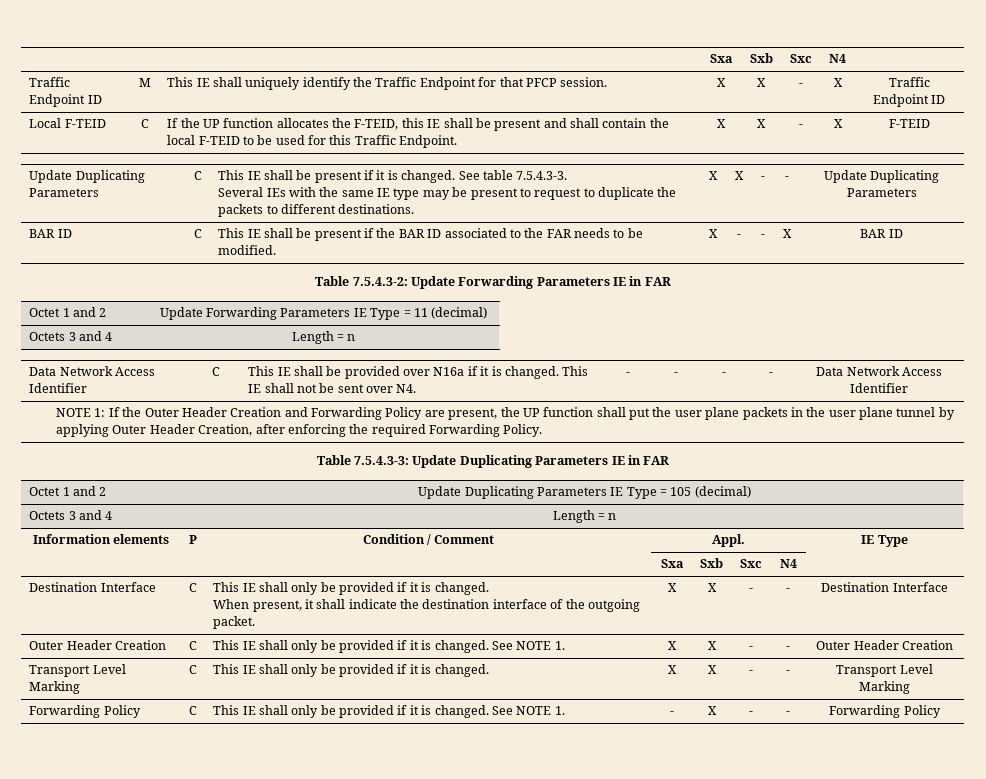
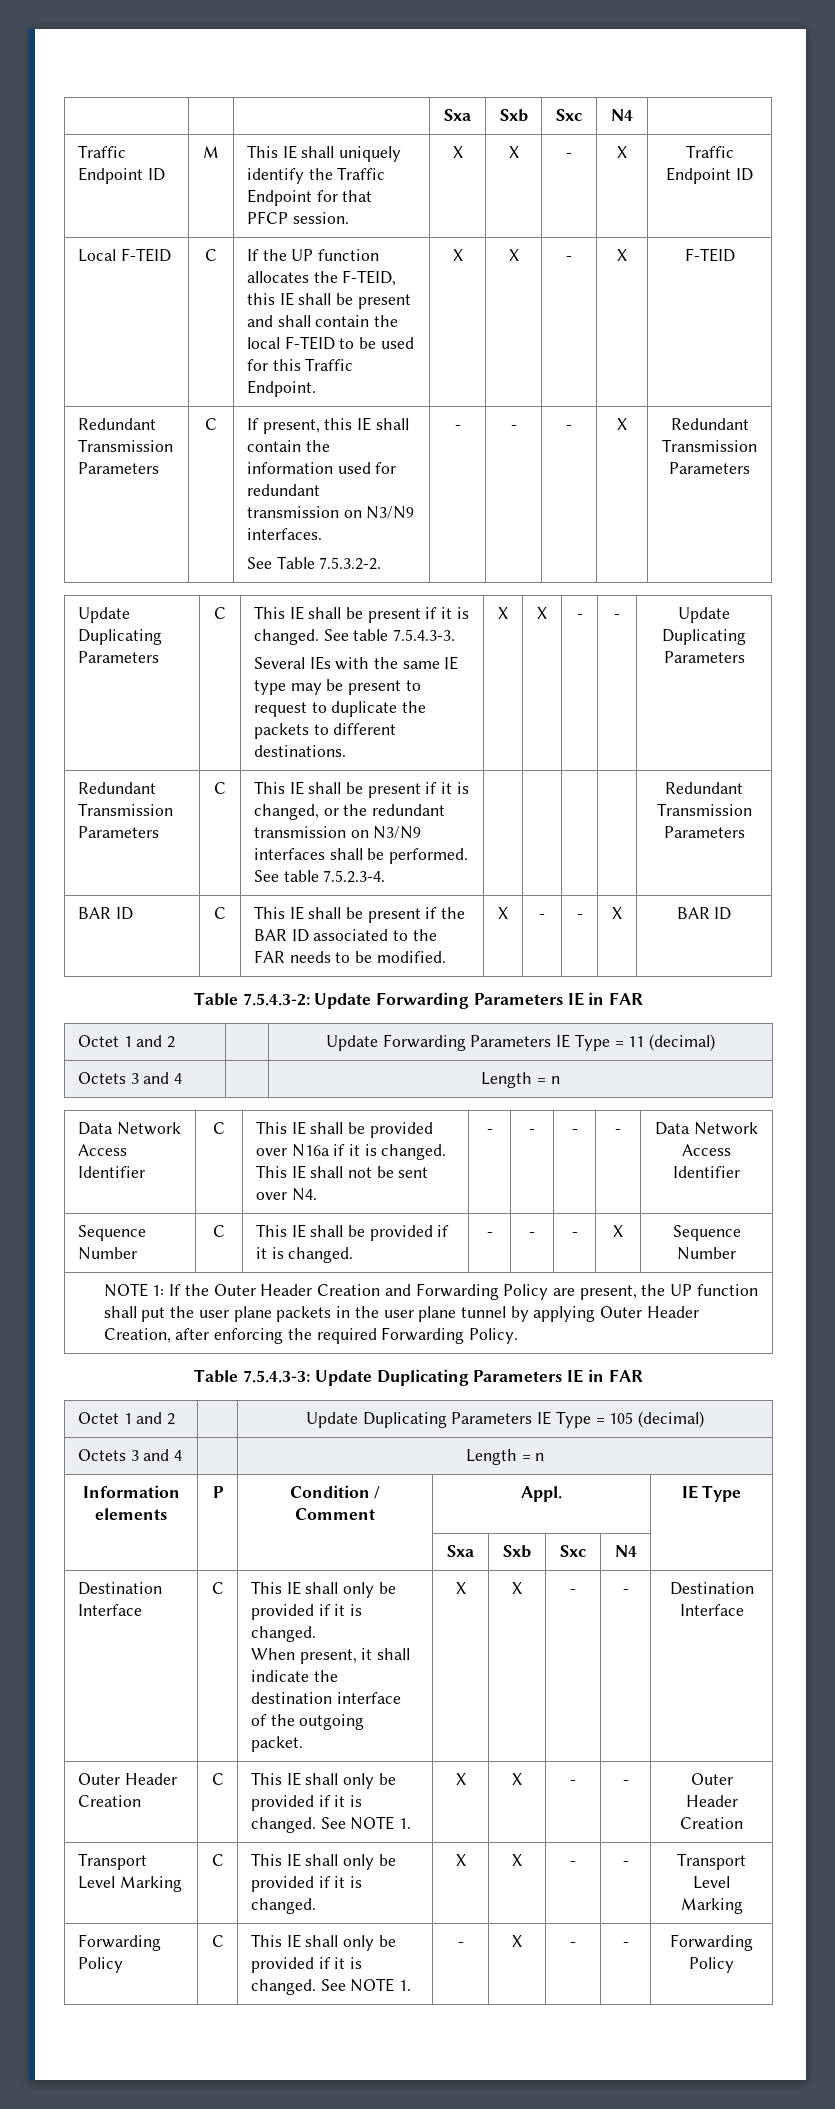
(930, 123) none -> [77,418,156,430] [77,439,173,452] [77,462,159,474] [205,418,217,430] [246,417,409,434] [246,440,330,452] [246,462,397,474] [246,484,320,496] [246,506,415,519] [246,528,322,540] [246,556,382,570] [454,425,461,430] [510,425,517,430] [566,425,572,430] [617,418,627,430] [670,418,749,430] [662,439,757,452] [669,462,750,474] // Redundant Transmission Parameters | C | If present, this IE shall contain the information used for redundant transmission on N3/N9 interfaces. // See Table 7.5.3.2-2. | - | - | - | X | Redundant Transmission Parameters
(917, 192) none -> [77,782,156,794] [77,803,173,816] [77,826,159,838] [214,782,226,794] [253,781,469,798] [253,804,446,820] [253,826,422,839] [253,848,469,864] [253,870,386,883] [665,782,743,794] [656,803,752,816] [663,826,745,838] // Redundant Transmission Parameters | C | This IE shall be present if it is changed, or the redundant transmission on N3/N9 interfaces shall be performed. See table 7.5.2.3-4. | | | | | Redundant Transmission Parameters
(908, 388) none -> [77,1225,146,1241] [77,1247,137,1260] [213,1225,225,1237] [255,1224,450,1241] [255,1247,354,1263] [486,1232,493,1237] [529,1232,535,1237] [571,1232,578,1237] [613,1225,623,1237] [672,1225,741,1241] [677,1247,736,1260] // Sequence Number | C | This IE shall be provided if it is changed. | - | - | - | X | Sequence Number

